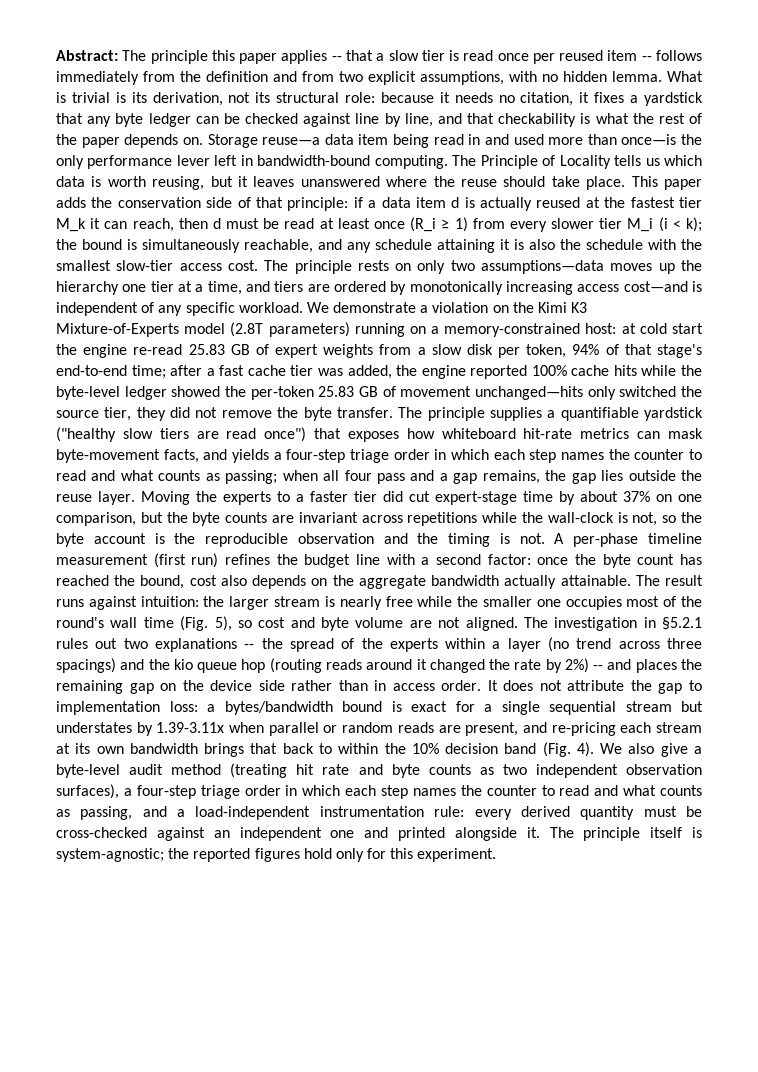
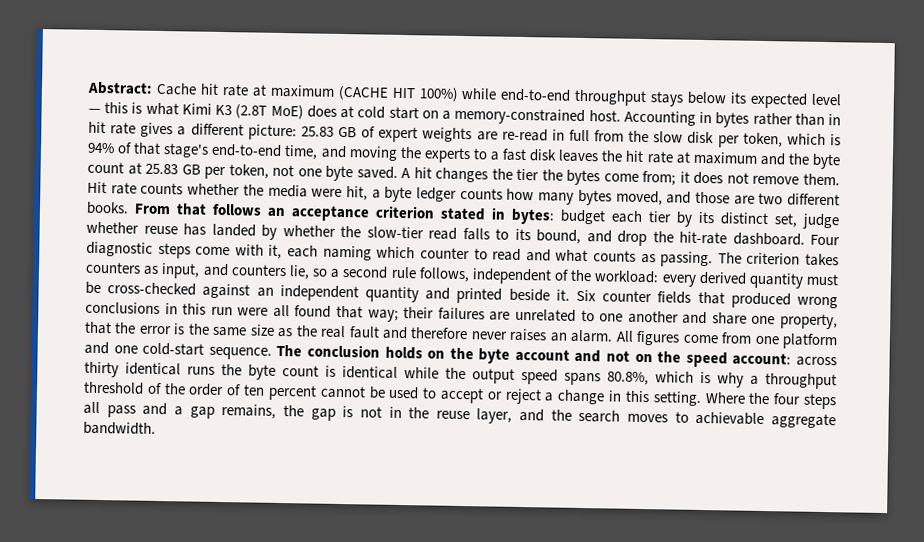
[122,50,702,64] [56,71,703,85] [56,92,703,106] [56,113,702,127] [56,134,702,148] [56,155,702,169] [56,176,702,190] [56,197,703,211] [56,217,702,232] [56,239,702,253] [56,260,702,274] [56,281,703,295] [56,302,588,316] [56,322,703,337] [56,344,183,358] The principle this paper applies -- that a slow tier is read once per reused item -- follows immediately from the definition and from two explicit assumptions, with no hidden lemma. What is trivial is its derivation, not its structural role: because it needs no citation, it fixes a yardstick that any byte ledger can be checked against line by line, and that checkability is what the rest of the paper depends on. Storage reuse—a data item being read in and used more than once—is the only performance lever left in bandwidth-bound computing. The Principle of Locality tells us which data is worth reusing, but it leaves unanswered where the reuse should take place. This paper adds the conservation side of that principle: if a data item d is actually reused at the fastest tier M_k it can reach, then d must be read at least once (R_i ≥ 1) from every slower tier M_i (i < k); the bound is simultaneously reachable, and any schedule attaining it is also the schedule with the smallest slow-tier access cost. The principle rests on only two assumptions—data moves up the hierarchy one tier at a time, and tiers are ordered by monotonically increasing access cost—and is independent of any specific workload. We demonstrate a violation on the Kimi K3 Mixture-of-Experts model (2.8T parameters) running on a memory-constrained host: at cold start the engine re-read -> [155,82,841,109] [88,102,841,128] [88,121,297,141] Cache hit rate at maximum (CACHE HIT 100%) while end-to-end throughput stays below its expected level — this is what Kimi K3 (2.8T MoE) does at cold start on a memory-constrained host. Accounting in bytes rather than in hit rate gives a different picture:
[379,344,426,355] from a -> [476,128,650,143] are re-read in full from the
(567, 351) none -> [786,133,841,146] which is
[131,365,702,379] [56,386,702,400] [56,407,703,421] [56,427,703,442] [56,449,702,463] [56,470,703,484] [56,491,702,505] [56,512,702,526] [56,533,702,547] [56,553,702,568] [56,575,703,589] [56,596,702,610] [56,616,702,631] [56,637,702,652] [56,658,703,673] [56,680,702,694] [56,701,703,715] [56,722,702,736] [56,742,703,757] [56,763,702,778] [56,784,702,799] [56,806,465,820] time; after a fast cache tier was added, the engine reported 100% cache hits while the byte-level ledger showed the per-token 25.83 GB of movement unchanged—hits only switched the source tier, they did not remove the byte transfer. The principle supplies a quantifiable yardstick ("healthy slow tiers are read once") that exposes how whiteboard hit-rate metrics can mask byte-movement facts, and yields a four-step triage order in which each step names the counter to read and what counts as passing; when all four pass and a gap remains, the gap lies outside the reuse layer. Moving the experts to a faster tier did cut expert-stage time by about 37% on one comparison, but the byte counts are invariant across repetitions while the wall-clock is not, so the byte account is the reproducible observation and the timing is not. A per-phase timeline measurement (first run) refines the budget line with a second factor: once the byte count has reached the bound, cost also depends on the aggregate bandwidth actually attainable. The result runs against intuition: the larger stream is nearly free while the smaller one occupies most of the round's wall time (Fig. 5), so cost and byte volume are not aligned. The investigation in §5.2.1 rules out two explanations -- the spread of the experts within a layer (no trend across three spacings) and the kio queue hop (routing reads around it changed the rate by 2%) -- and places the remaining gap on the device side rather than in access order. It does not attribute the gap to implementation loss: a bytes/bandwidth bound is exact for a single sequential stream but understates by 1.39-3.11x when parallel or random reads are present, and re-pricing each stream at its own bandwidth brings that back to within the 10% decision band (Fig. 4). We also give a byte-level audit method (treating hit rate and byte counts as two independent observation surfaces), a four-step triage order in which each step names the counter to read and what counts as passing, and a load-independent instrumentation rule: -> [284,145,840,170] [87,161,840,186] [87,181,841,207] [86,201,839,230] [86,221,840,247] [86,241,839,268] [85,261,660,285] time, and moving the experts to a fast disk leaves the hit rate at maximum and the byte count at 25.83 GB per token, not one byte saved. A hit changes the tier the bytes come from; it does not remove them. Hit rate counts whether the media were hit, a byte ledger counts how many bytes moved, and those are two different books. From that follows an acceptance criterion stated in bytes: budget each tier by its distinct set, judge whether reuse has landed by whether the slow-tier read falls to its bound, and drop the hit-rate dashboard. Four diagnostic steps come with it, each naming which counter to read and what counts as passing. The criterion takes counters as input, and counters lie, so a second rule follows, independent of the workload:
[330,830,355,838] one -> [364,286,419,303] quantity
[454,827,702,841] [56,848,497,862] alongside it. The principle itself is system-agnostic; the reported figures hold only for this experiment. -> [508,288,839,309] [85,301,838,330] [84,321,839,350] [84,341,837,368] [84,361,837,390] [83,381,838,410] [83,401,836,429] [83,421,156,435] beside it. Six counter fields that produced wrong conclusions in this run were all found that way; their failures are unrelated to one another and share one property, that the error is the same size as the real fault and therefore never raises an alarm. All figures come from one platform and one cold-start sequence. The conclusion holds on the byte account and not on the speed account: across thirty identical runs the byte count is identical while the output speed spans 80.8%, which is why a throughput threshold of the order of ten percent cannot be used to accept or reject a change in this setting. Where the four steps all pass and a gap remains, the gap is not in the reuse layer, and the search moves to achievable aggregate bandwidth.

